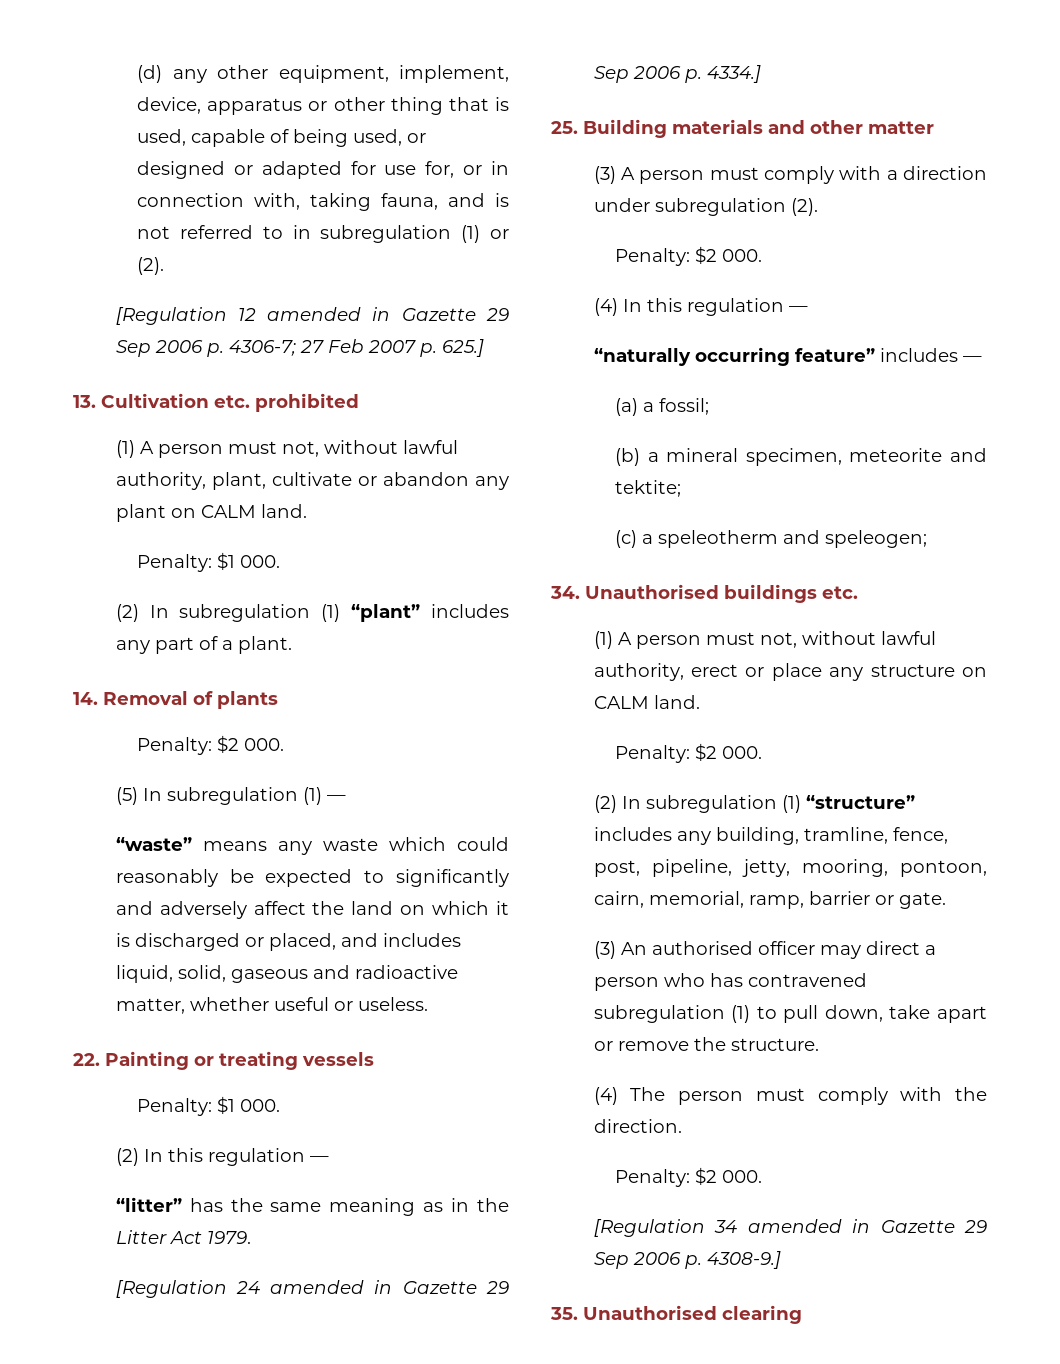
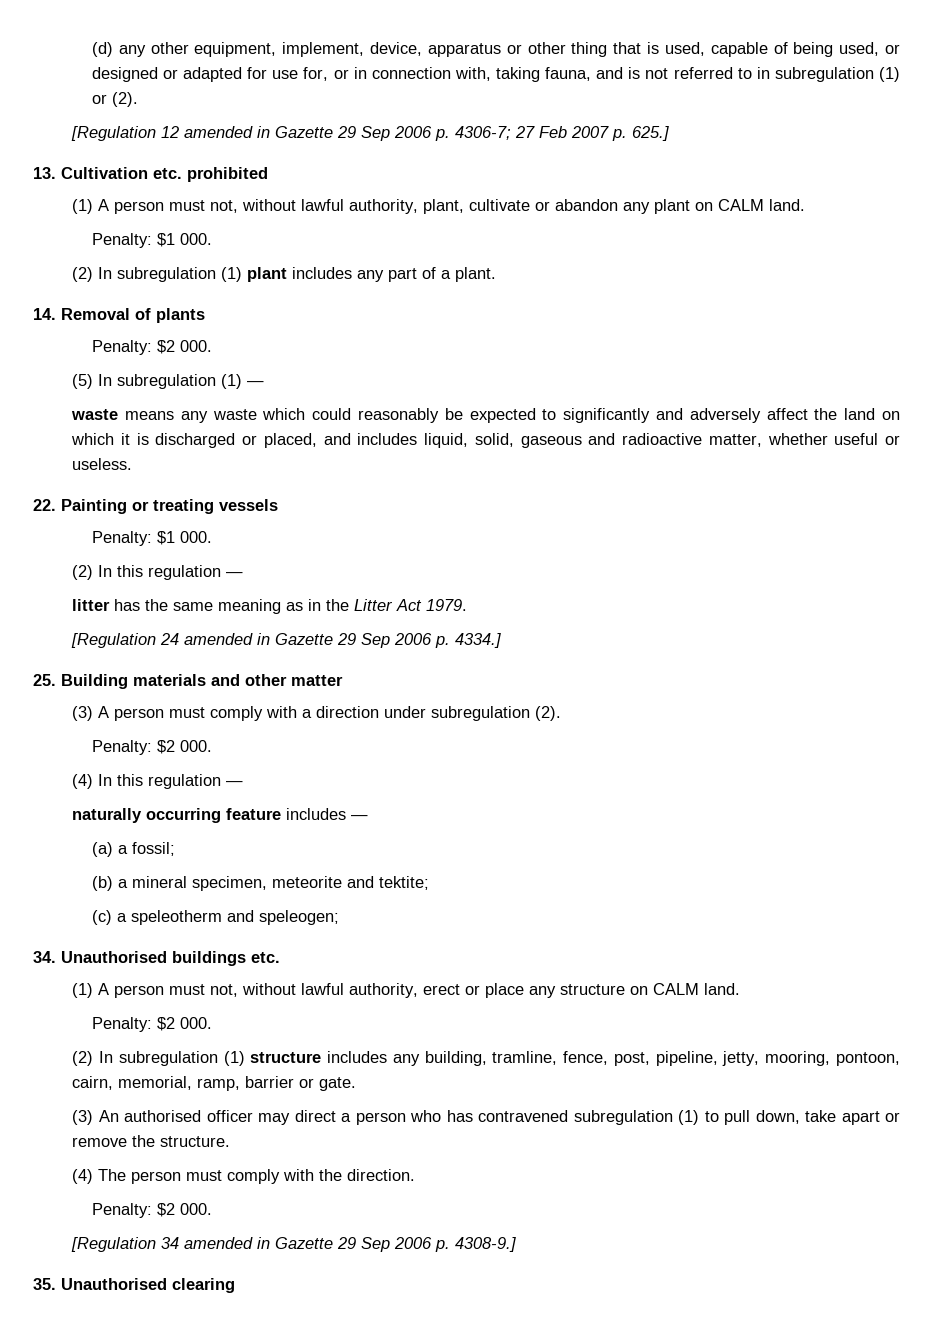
[351,604,421,622] “plant” -> [247,267,288,282] plant
[115,837,192,851] “waste” -> [71,409,119,420] waste
[115,1197,182,1212] “litter” -> [72,599,111,611] litter
[593,347,875,366] “naturally occurring feature” -> [72,808,282,823] naturally occurring feature
[805,795,915,809] “structure” -> [250,1052,322,1063] structure

